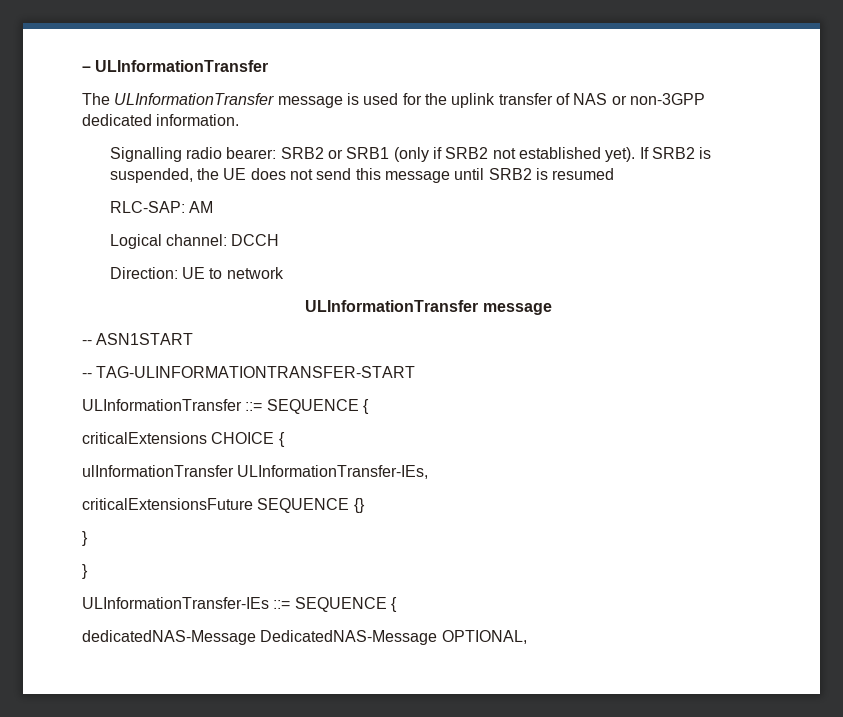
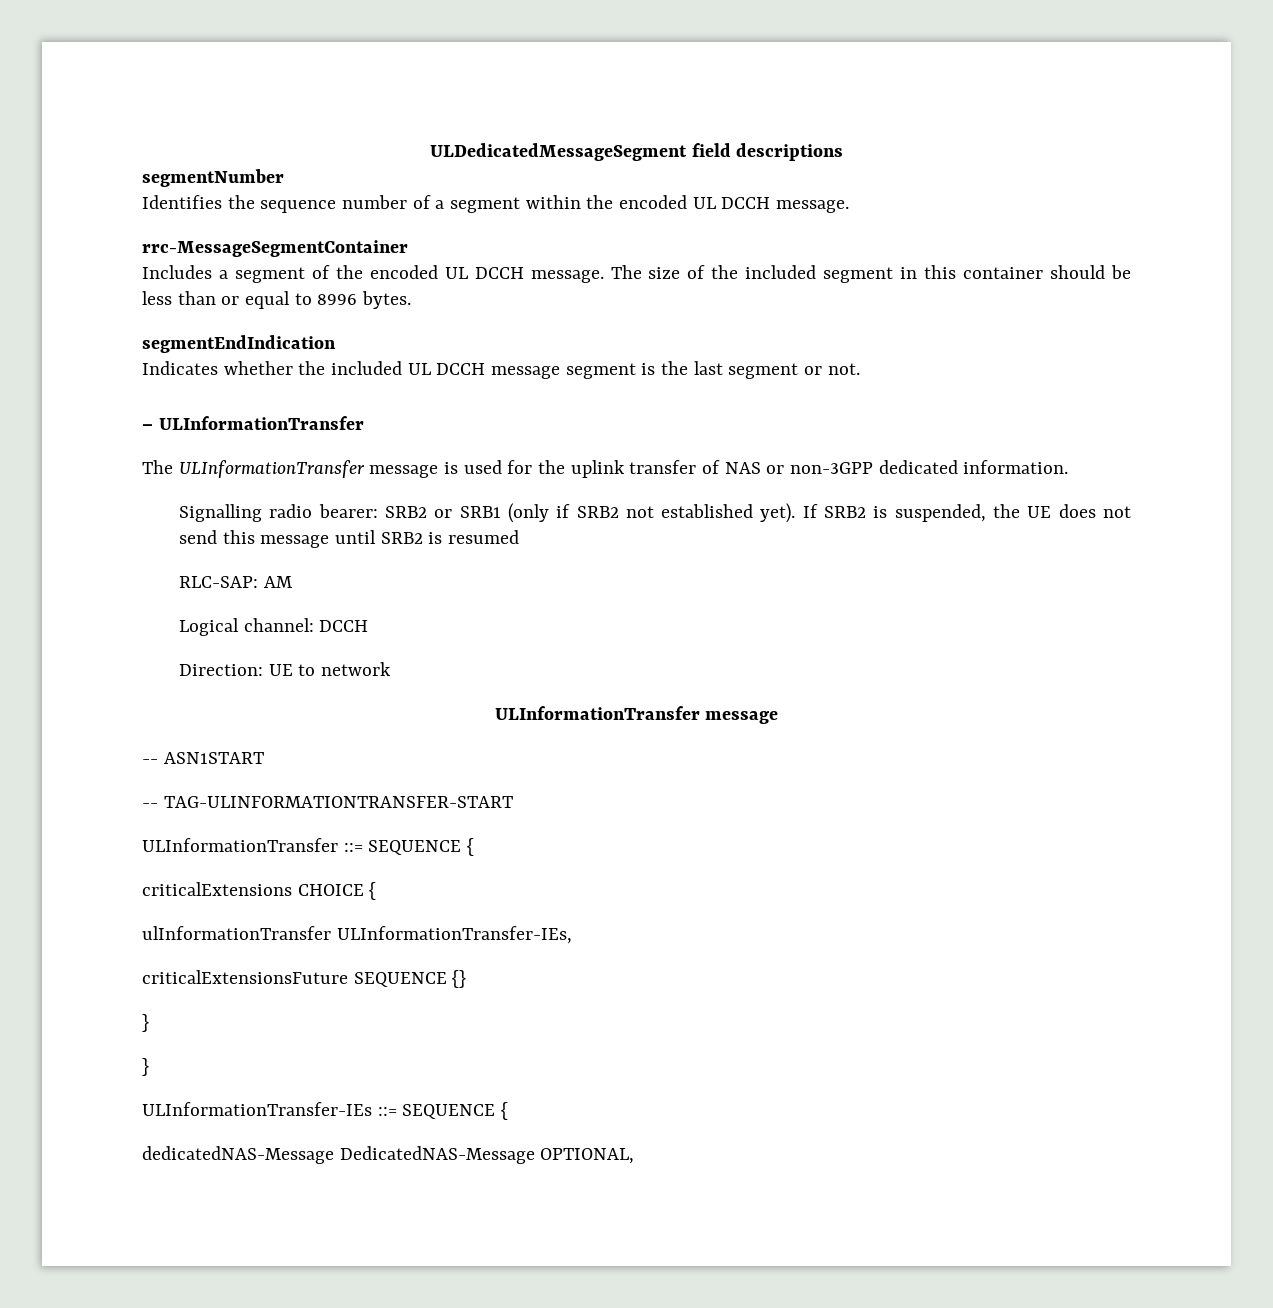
(82, 69) none -> [429,143,844,161] [142,169,284,187] [142,195,850,213] [142,240,408,257] [142,265,1131,283] [142,291,412,309] [142,335,336,353] [142,361,860,379] ULDedicatedMessageSegment field descriptions // segmentNumber // Identifies the sequence number of a segment within the encoded UL DCCH message. // rrc-MessageSegmentContainer // Includes a segment of the encoded UL DCCH message. The size of the included segment in this container should be less than or equal to 8996 bytes. // segmentEndIndication // Indicates whether the included UL DCCH message segment is the last segment or not. //

